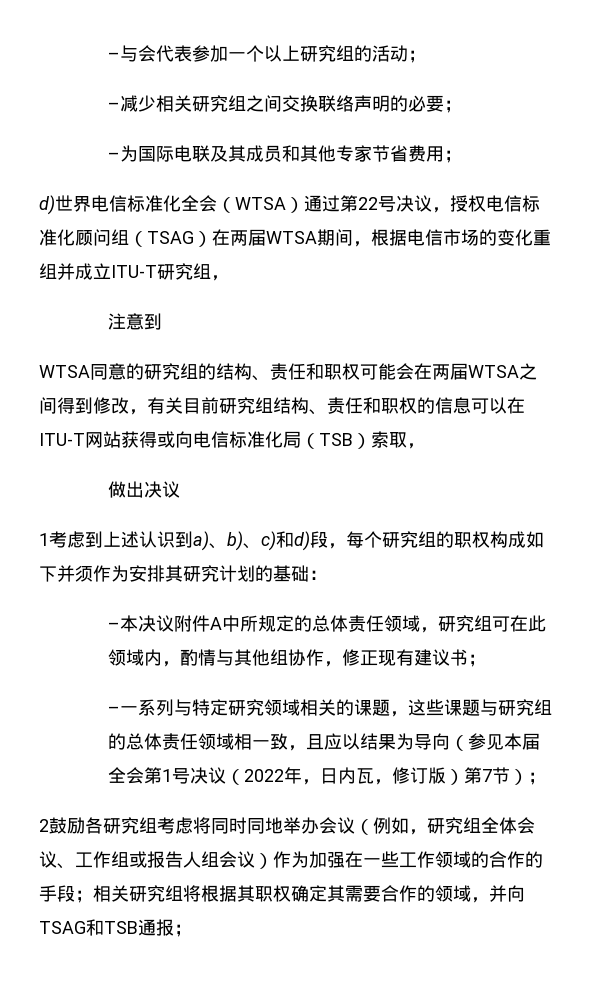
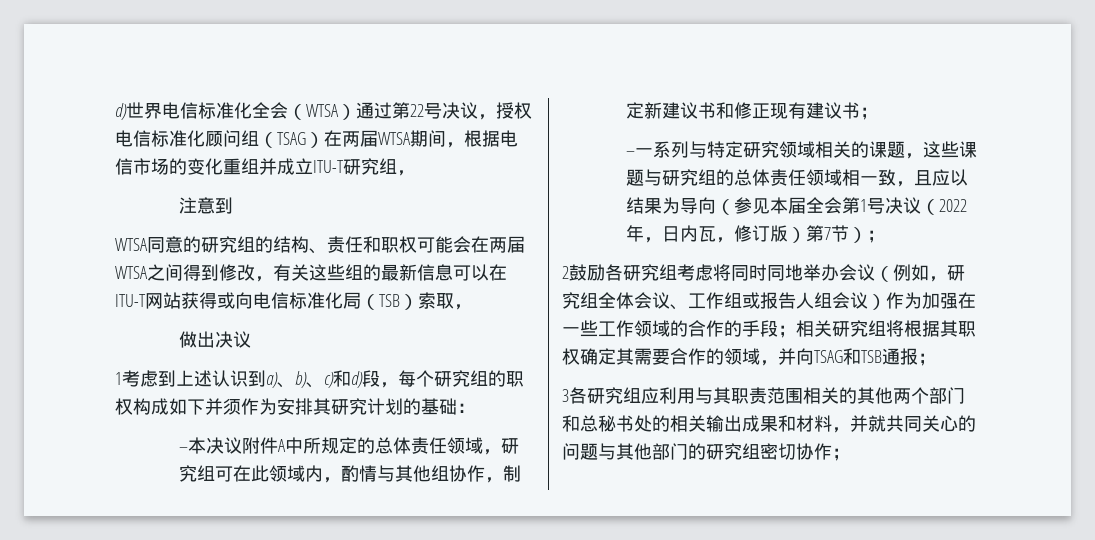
[107,45,426,63] [107,95,462,113] [107,145,462,163] –与会代表参加一个以上研究组的活动； // –减少相关研究组之间交换联络声明的必要； // –为国际电联及其成员和其他专家节省费用； // -> (115, 111) none
[183,397,435,415] 目前研究组结构、责任和职权的 -> [309,264,417,281] 这些组的最新
(342, 664) none -> [503,465,522,482] [626,102,735,119] 制定新建议书和
(192, 930) none -> [562,387,965,404] [562,415,976,433] [562,443,850,461] // 3各研究组应利用与其职责范围相关的其他两个部门和总秘书处的相关输出成果和材料，并就共同关心的问题与其他部门的研究组密切协作；

